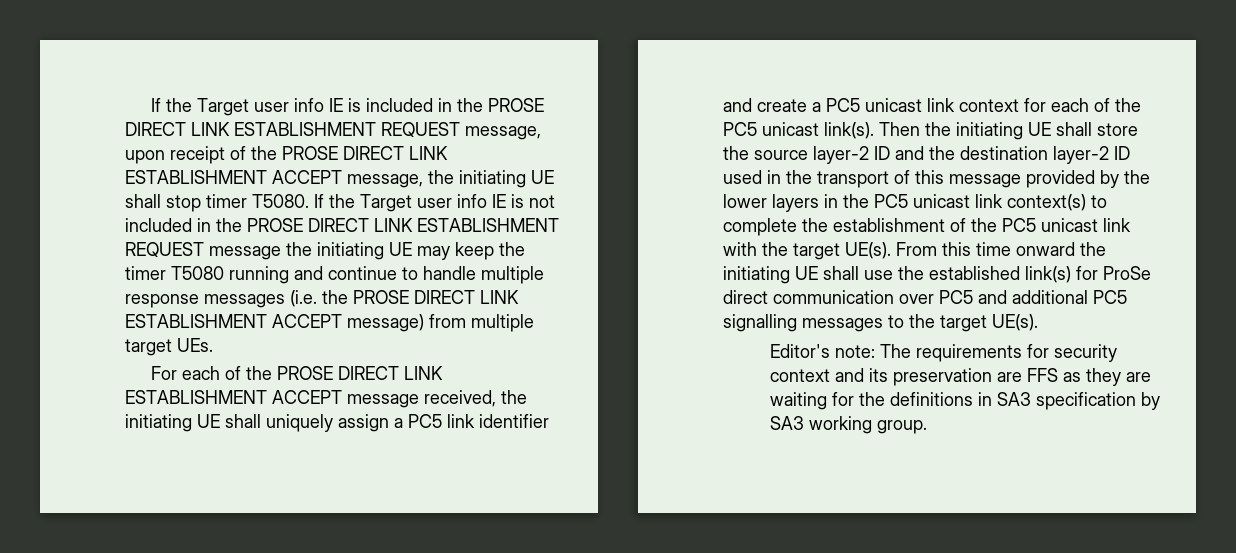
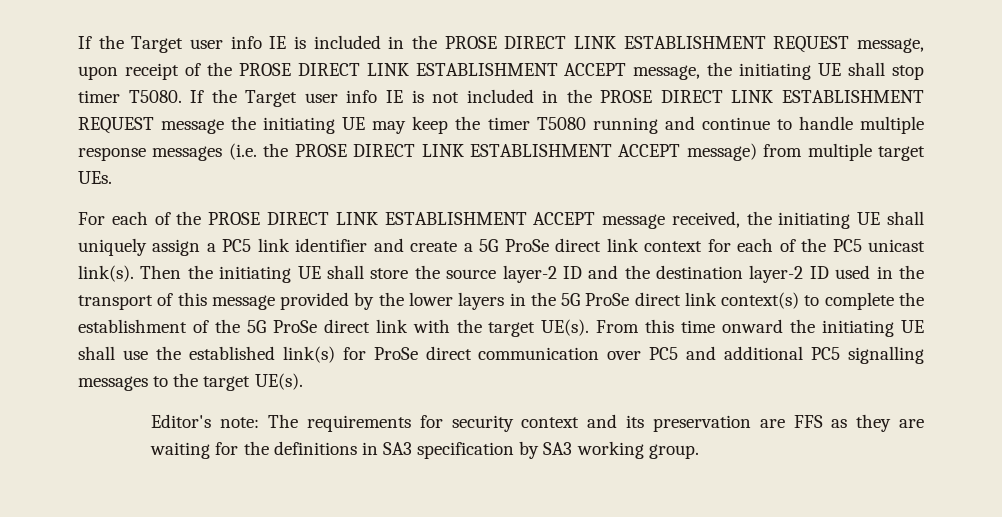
[826,98,922,112] PC5 unicast -> [479,238,602,252] 5G ProSe direct
[874,194,970,208] PC5 unicast -> [561,292,681,306] 5G ProSe direct
[1002,218,1098,232] PC5 unicast -> [246,319,370,333] 5G ProSe direct

